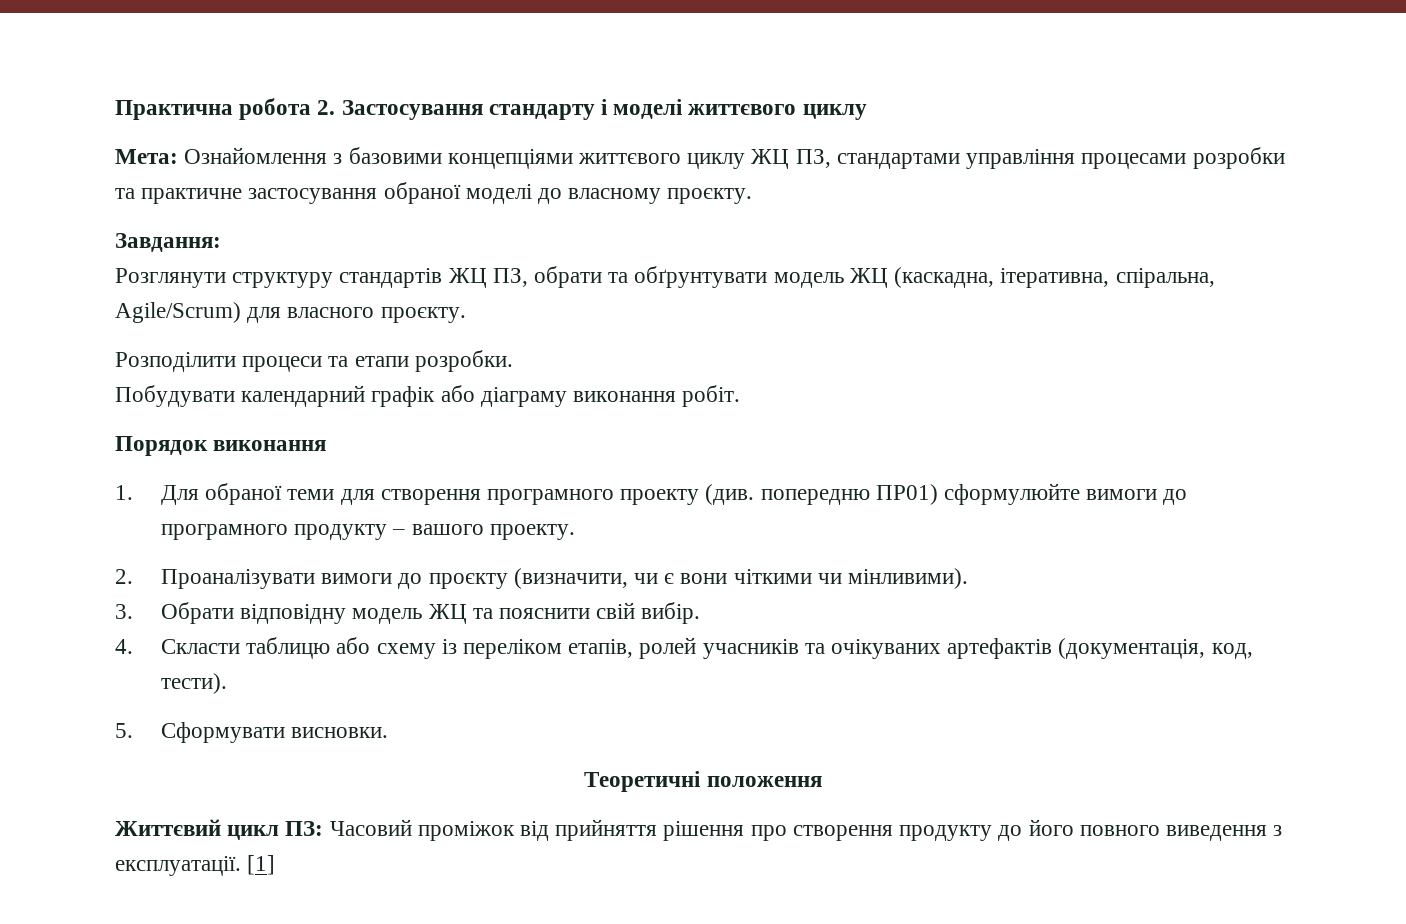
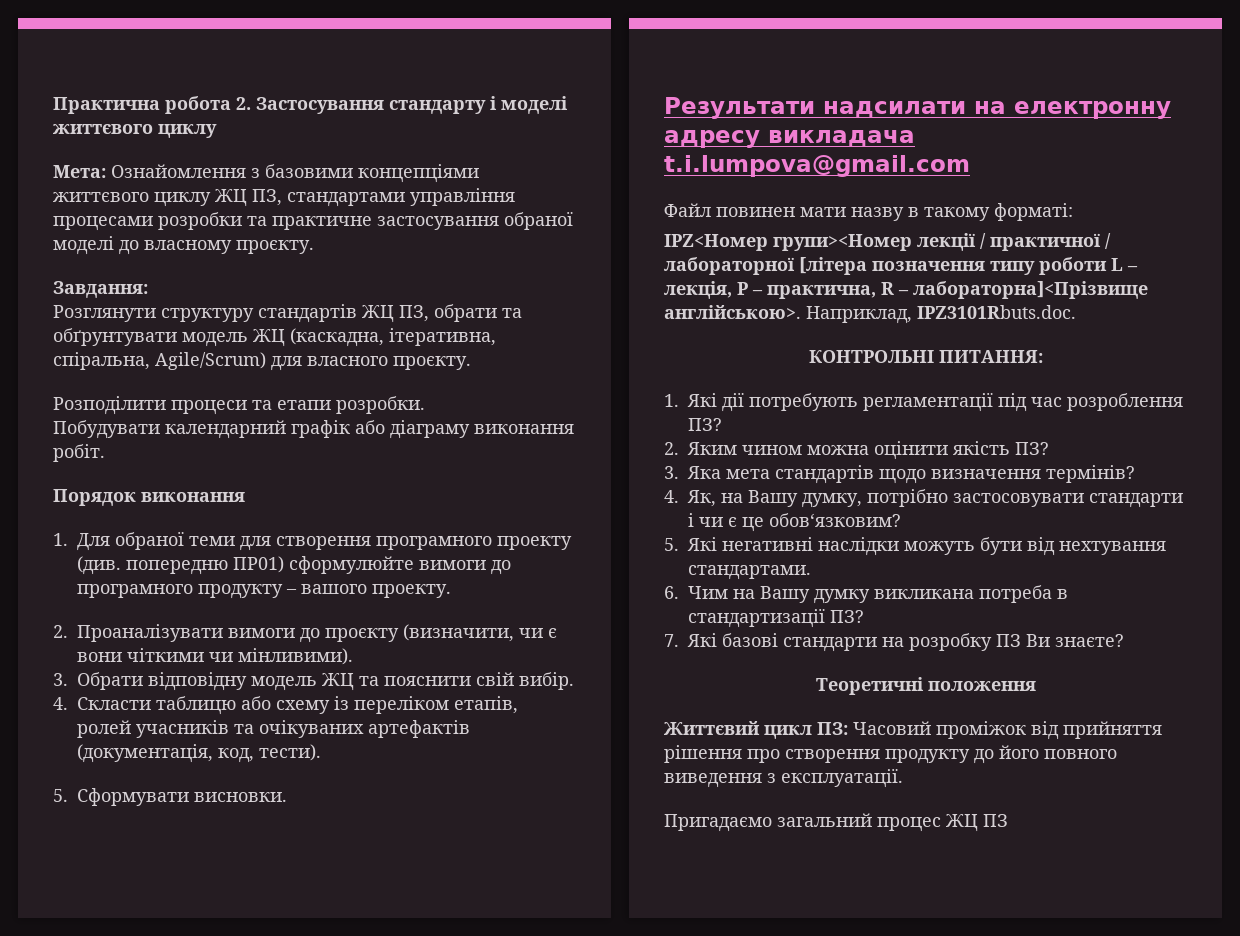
(389, 732) none -> [664,97,1171,119] [664,130,915,148] [664,155,970,177] [664,203,1073,221] [664,233,1111,251] [664,257,1138,275] [664,281,1148,299] [664,305,1076,324] [808,350,1043,363] [664,392,1184,412] [688,418,723,431] [664,441,1050,460] [664,465,1136,484] [664,489,1184,508] [688,513,902,532] [664,537,1167,556] [688,565,812,580] [664,585,1069,604] [688,608,865,628] [664,633,1125,652] // Результати надсилати на електронну адресу викладача t.i.lumpova@gmail.com // Файл повинен мати назву в такому форматі: // IPZ<Номер групи><Номер лекції / практичної / лабораторної [літера позначення типу роботи L – лекція, P – практична, R – лабораторна]<Прізвище англійською>. Наприклад, IPZ3101Rbuts.doc. // КОНТРОЛЬНІ ПИТАННЯ: // 1. Які дії потребують регламентації під час розроблення ПЗ? // 2. Яким чином можна оцінити якість ПЗ? // 3. Яка мета стандартів щодо визначення термінів? // 4. Як, на Вашу думку, потрібно застосовувати стандарти і чи є це обов‘язковим? // 5. Які негативні наслідки можуть бути від нехтування стандартами. // 6. Чим на Вашу думку викликана потреба в стандартизації ПЗ? // 7. Які базові стандарти на розробку ПЗ Ви знаєте?
[247,855,276,875] [1] -> [664,813,1008,832] // Пригадаємо загальний процес ЖЦ ПЗ

